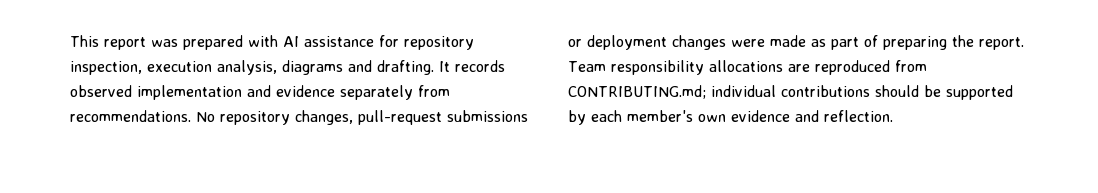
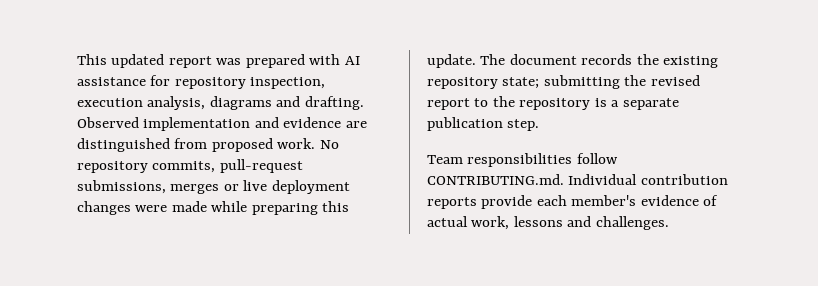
(99, 41) none -> [111,54,165,68] updated
[439,60,505,72] [70,85,450,100] [70,110,528,125] [568,35,1024,50] [568,60,927,75] [568,85,1013,100] [568,110,893,125] It records observed implementation and evidence separately from recommendations. No repository changes, pull-request submissions or deployment changes were made as part of preparing the report. Team responsibility allocations are reproduced from CONTRIBUTING.md; individual contributions should be supported by each member's own evidence and reflection. -> [77,117,367,131] [77,138,339,152] [77,159,303,173] [77,180,350,194] [77,201,350,215] [427,54,719,68] [427,75,700,89] [427,96,679,110] [427,117,540,131] [427,153,618,167] [427,174,728,185] [427,195,719,209] [427,216,669,230] Observed implementation and evidence are distinguished from proposed work. No repository commits, pull-request submissions, merges or live deployment changes were made while preparing this update. The document records the existing repository state; submitting the revised report to the repository is a separate publication step. // Team responsibilities follow CONTRIBUTING.md. Individual contribution reports provide each member's evidence of actual work, lessons and challenges.

